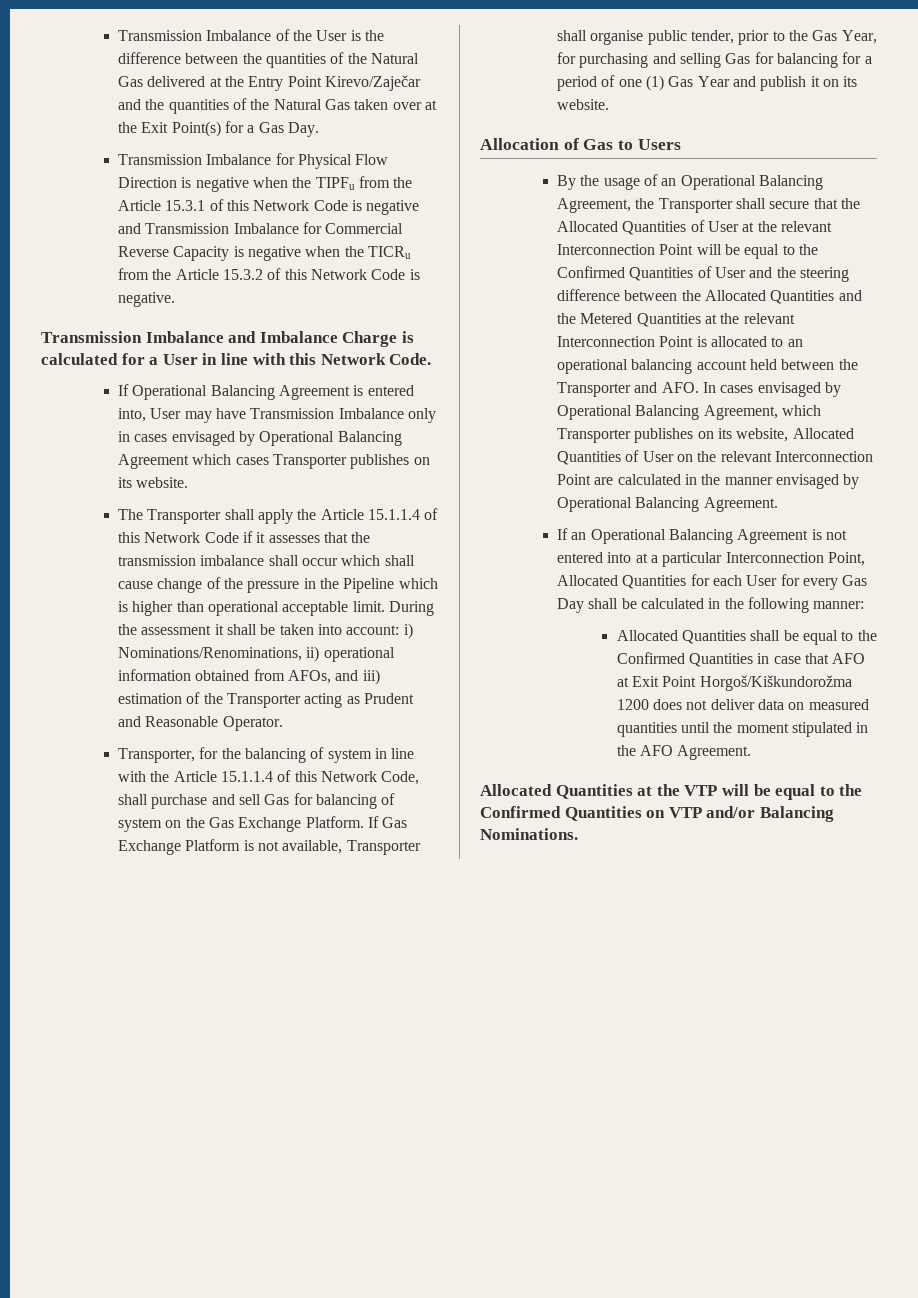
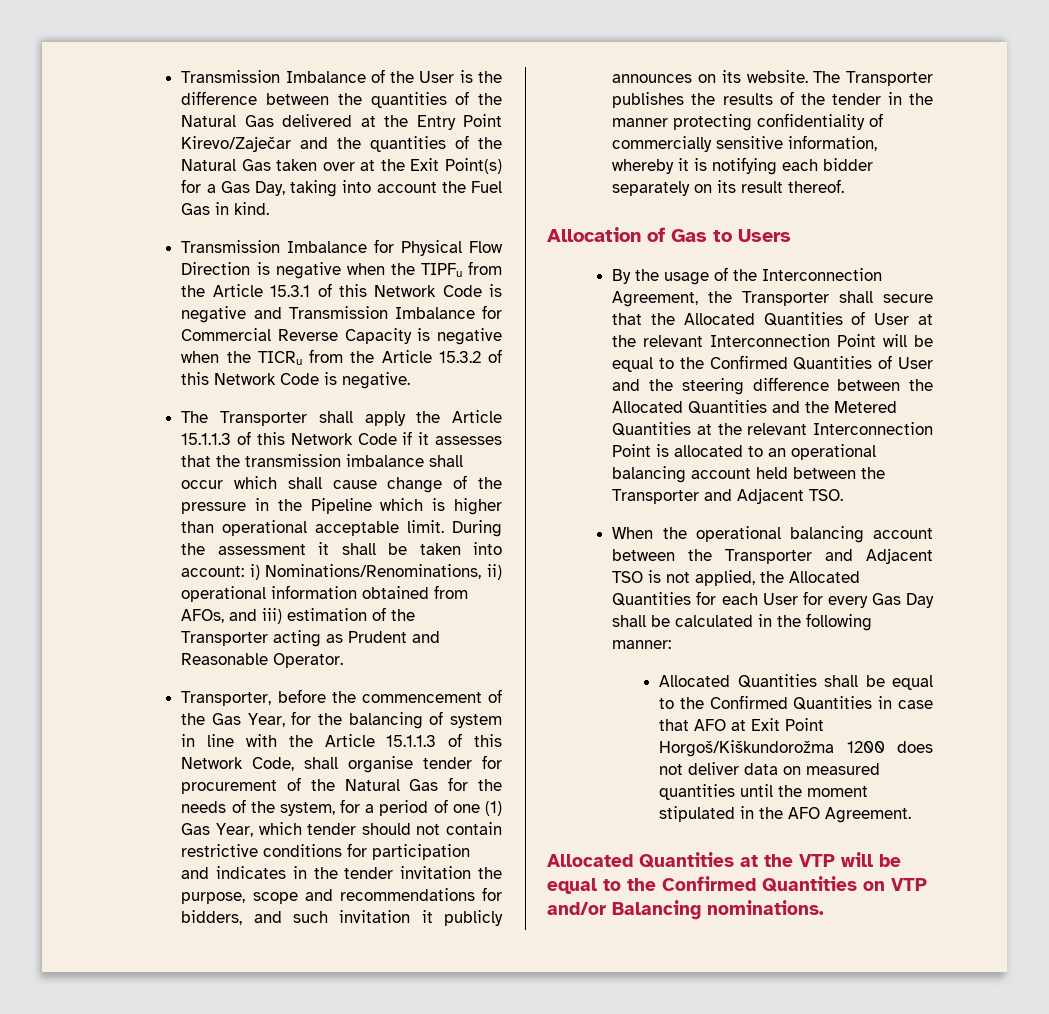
[288,122,320,137] Day. -> [254,180,502,197] [181,202,270,215] Day, taking into account the Fuel Gas in kind.
[41,331,414,347] [41,353,432,365] [118,384,414,400] [118,408,437,423] [118,431,402,446] [118,454,430,469] [118,477,189,488] // Transmission Imbalance and Imbalance Charge is calculated for a User in line with this Network Code. // If Operational Balancing Agreement is entered into, User may have Transmission Imbalance only in cases envisaged by Operational Balancing Agreement which cases Transporter publishes on its website. -> (411, 380) none
[368,509,421,520] 15.1.1.4 -> [181,433,232,445] 15.1.1.3
(196, 755) none -> [277,689,502,703] [181,713,285,727] before the commencement of the Gas Year,
[221,771,274,782] 15.1.1.4 -> [386,735,437,747] 15.1.1.3
[151,793,396,809] [118,816,408,832] [118,839,421,855] [557,30,877,45] [557,52,839,68] purchase and sell Gas for balancing of system on the Gas Exchange Platform. If Gas Exchange Platform is not available, Transporter shall organise public tender, prior to the Gas Year, for purchasing and selling Gas for balancing -> [348,755,502,773] [181,777,503,794] [181,799,335,816] organise tender for procurement of the Natural Gas for the needs of the system,
[697,76,858,91] [557,99,610,110] Year and publish it on its website. -> [215,822,502,837] [181,843,471,860] [181,866,502,879] [181,887,502,904] [181,910,503,926] [612,70,933,86] [612,91,933,108] [612,113,884,131] [612,135,878,152] [612,157,874,175] [612,179,845,196] Year, which tender should not contain restrictive conditions for participation and indicates in the tender invitation the purpose, scope and recommendations for bidders, and such invitation it publicly announces on its website. The Transporter publishes the results of the tender in the manner protecting confidentiality of commercially sensitive information, whereby it is notifying each bidder separately on its result thereof.
[661,175,824,190] an Operational Balancing -> [733,268,883,281] the Interconnection
[661,382,842,397] [557,405,822,420] [557,428,854,443] [557,450,874,465] [557,474,860,489] [557,497,778,512] [557,528,848,544] [557,552,866,567] AFO. In cases envisaged by Operational Balancing Agreement, which Transporter publishes on its website, Allocated Quantities of User on the relevant Interconnection Point are calculated in the manner envisaged by Operational Balancing Agreement. // If an Operational Balancing Agreement is not entered into at a particular Interconnection Point, -> [737,488,844,504] [612,526,933,543] [612,548,933,564] [612,570,785,586] Adjacent TSO. // When the operational balancing account between the Transporter and Adjacent TSO is not applied, the
[480,828,578,840] Nominations. -> [707,900,824,915] nominations.

